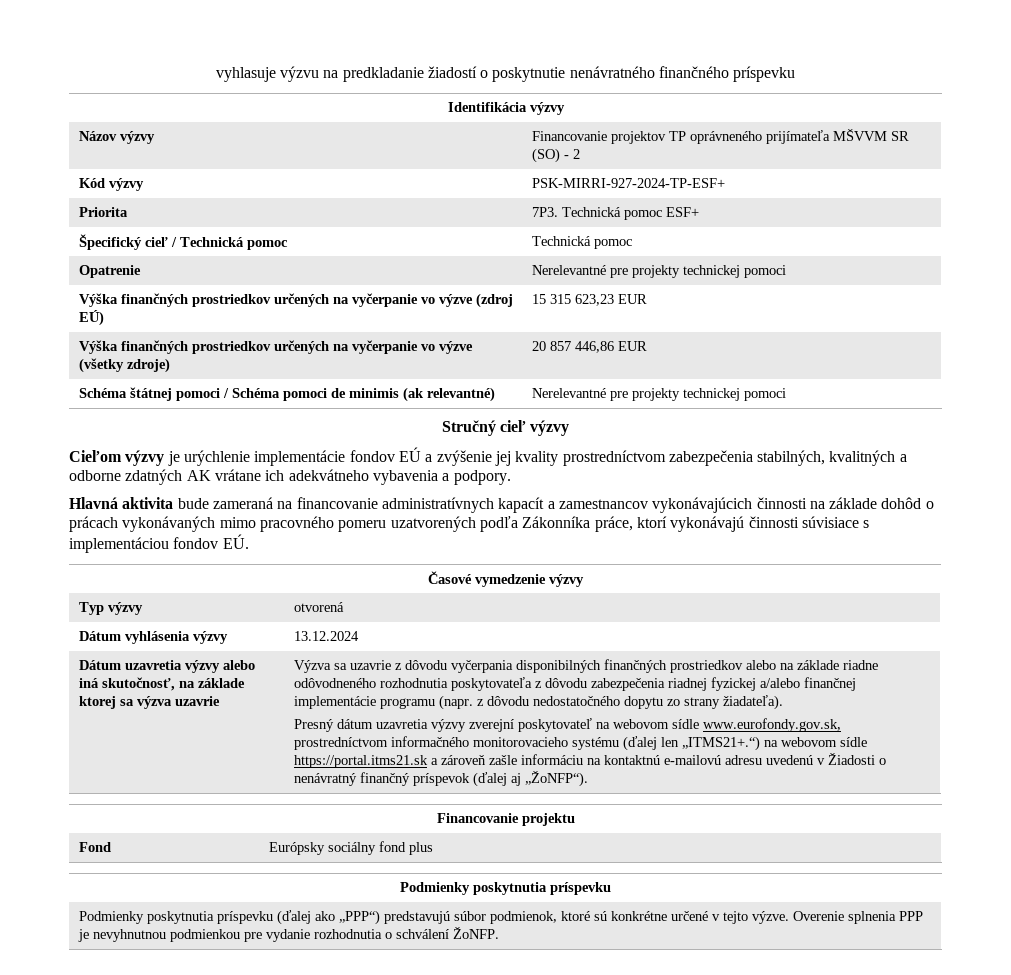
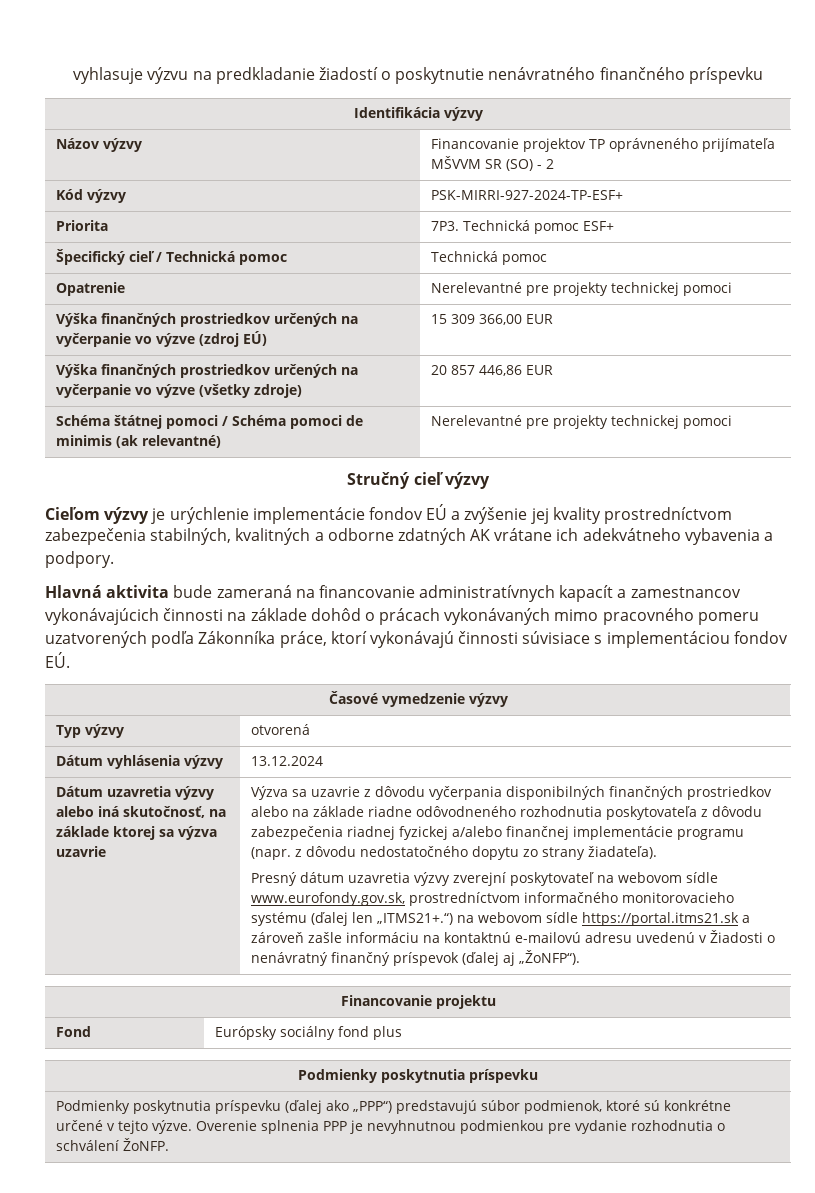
[549,294,614,306] 315 623,23 -> [450,314,522,325] 309 366,00

